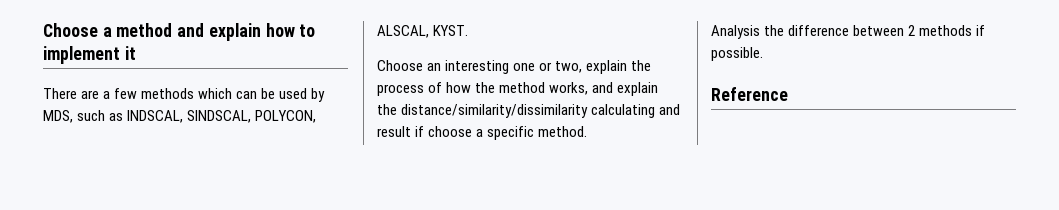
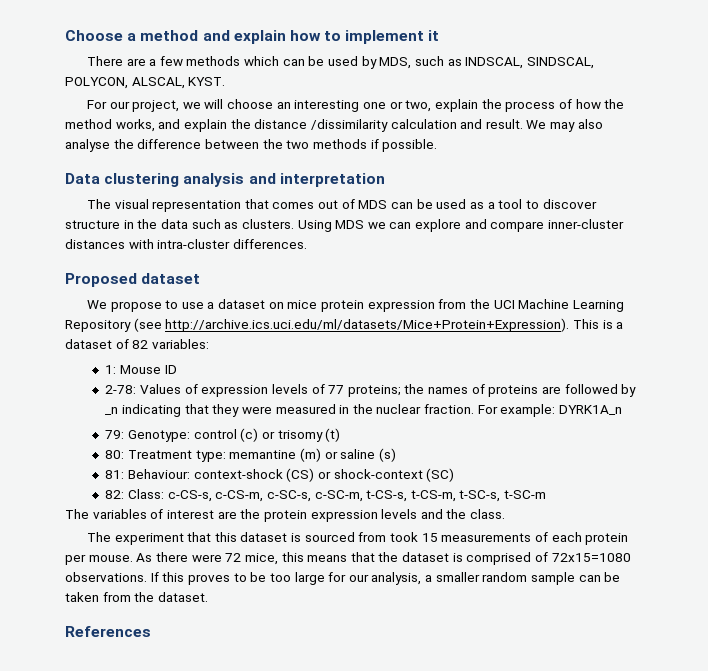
[377,60,423,71] Choose -> [86,99,274,112] For our project, we will choose
[401,104,681,118] [377,126,588,140] [711,25,760,39] distance/similarity/dissimilarity calculating and result if choose a specific method. // Analysis -> [254,119,603,132] [65,139,110,152] distance /dissimilarity calculation and result. We may also analyse
[908,25,916,36] 2 -> [262,139,310,149] the two
[711,87,788,101] Reference -> [65,173,385,187] [86,199,597,212] [65,219,625,232] [65,239,307,249] [65,273,201,287] [86,299,624,312] [65,318,624,332] [65,339,209,349] [105,365,177,374] [105,384,637,397] [105,404,623,417] [105,428,341,442] [105,448,396,462] [105,468,455,482] [105,489,547,502] [65,509,506,522] [86,532,629,545] [65,552,631,565] [65,572,621,585] [65,592,208,602] [65,626,151,637] Data clustering analysis and interpretation // The visual representation that comes out of MDS can be used as a tool to discover structure in the data such as clusters. Using MDS we can explore and compare inner-cluster distances with intra-cluster differences. // Proposed dataset // We propose to use a dataset on mice protein expression from the UCI Machine Learning Repository (see http://archive.ics.uci.edu/ml/datasets/Mice+Protein+Expression). This is a dataset of 82 variables: // 1: Mouse ID // 2-78: Values of expression levels of 77 proteins; the names of proteins are followed by _n indicating that they were measured in the nuclear fraction. For example: DYRK1A_n // 79: Genotype: control (c) or trisomy (t) // 80: Treatment type: memantine (m) or saline (s) // 81: Behaviour: context-shock (CS) or shock-context (SC) // 82: Class: c-CS-s, c-CS-m, c-SC-s, c-SC-m, t-CS-s, t-CS-m, t-SC-s, t-SC-m // The variables of interest are the protein expression levels and the class. // The experiment that this dataset is sourced from took 15 measurements of each protein per mouse. As there were 72 mice, this means that the dataset is comprised of 72x15=1080 observations. If this proves to be too large for our analysis, a smaller random sample can be taken from the dataset. // References

